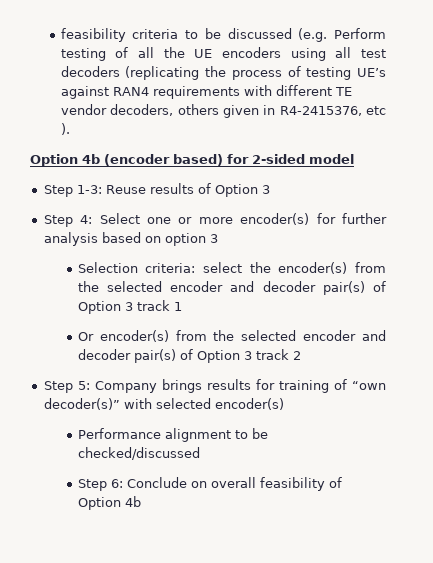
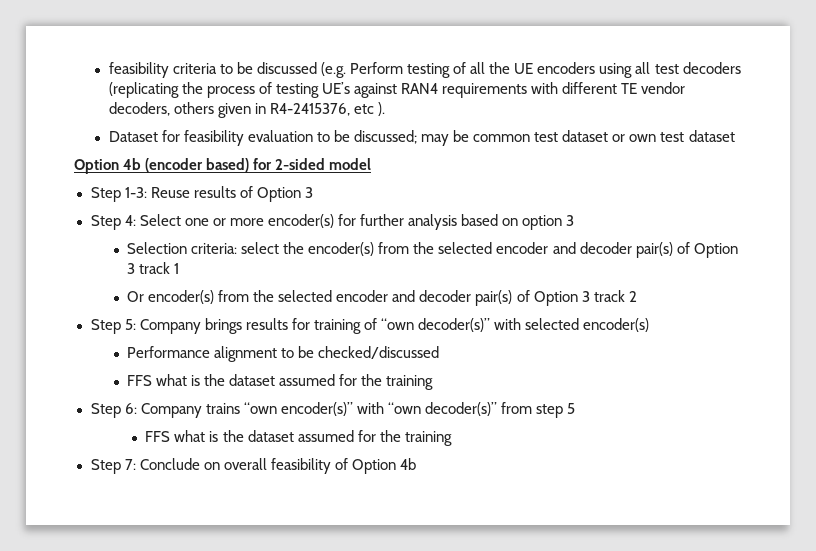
(70, 129) none -> [108,130,735,146] // Dataset for feasibility evaluation to be discussed; may be common test dataset or own test dataset
[77,479,123,491] Step 6: -> [127,374,434,390] [90,402,576,418] [145,430,452,446] [90,459,136,474] FFS what is the dataset assumed for the training // Step 6: Company trains “own encoder(s)” with “own decoder(s)” from step 5 // FFS what is the dataset assumed for the training // Step 7:

